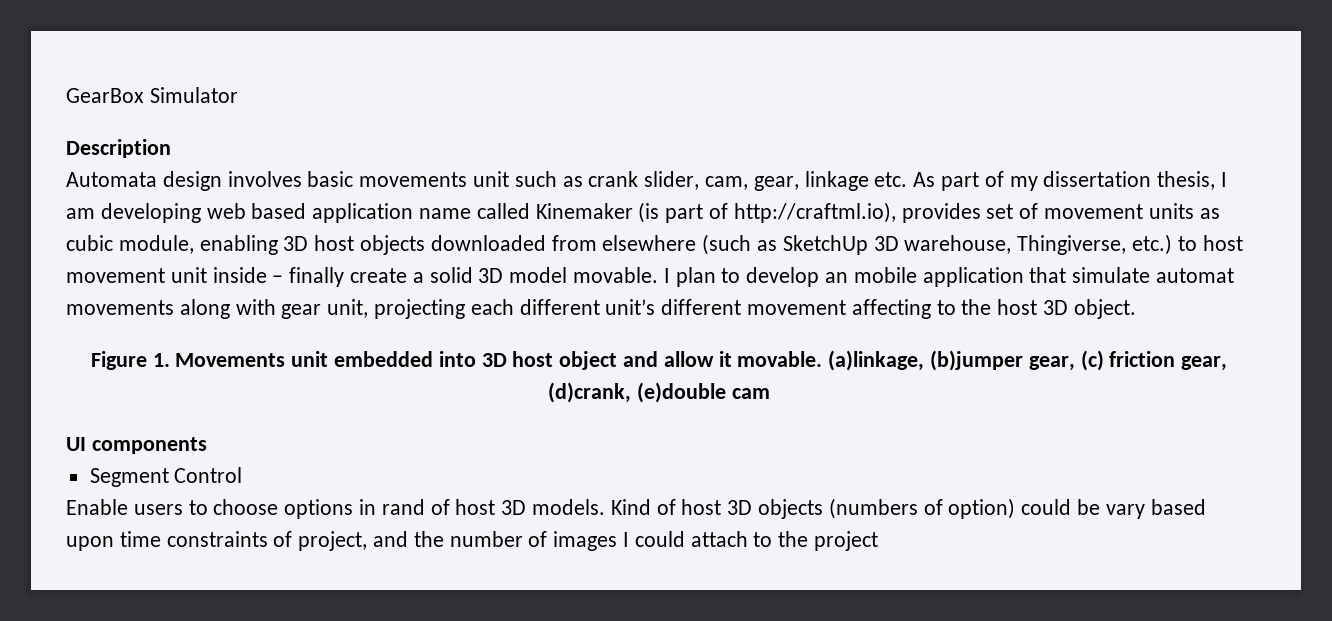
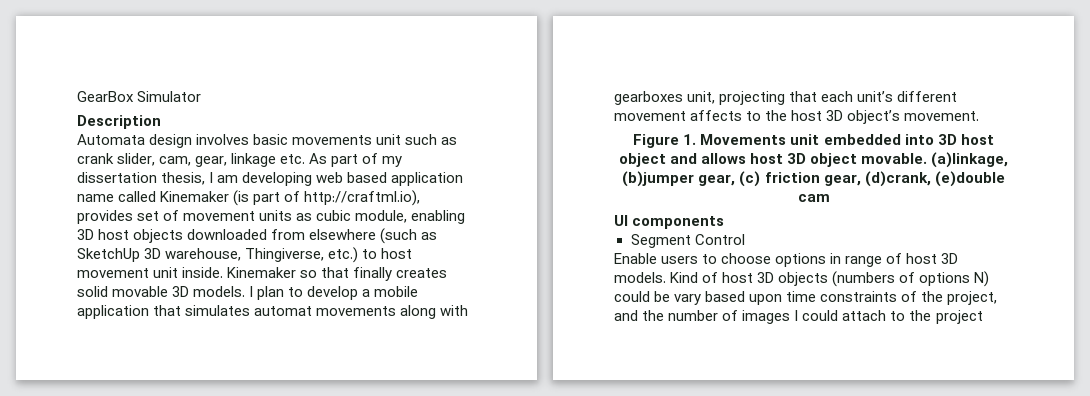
[212,267,659,287] inside – finally create a solid 3D model movable. -> [182,267,448,281] [77,286,246,297] inside. Kinemaker so that finally creates solid movable 3D models.
[825,272,849,283] an -> [362,289,371,297] a
[1072,267,1151,283] simulate -> [185,305,251,316] simulates
[281,304,322,319] gear -> [614,91,683,105] gearboxes
[470,299,600,315] each different -> [789,91,854,102] that each
[851,299,931,319] affecting -> [690,110,743,121] affects
[1073,299,1136,319] object. -> [847,110,980,124] object’s movement.
[663,351,732,367] allow it -> [700,153,858,167] allows host 3D object
[381,499,425,515] rand -> [845,256,883,267] range
[948,498,1016,519] option) -> [919,271,990,287] options N)
(293, 539) none -> [921,291,944,302] the

